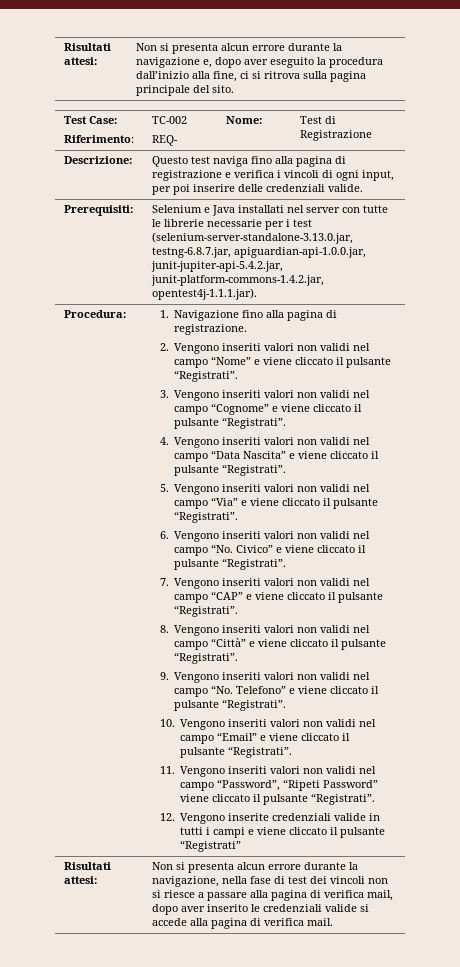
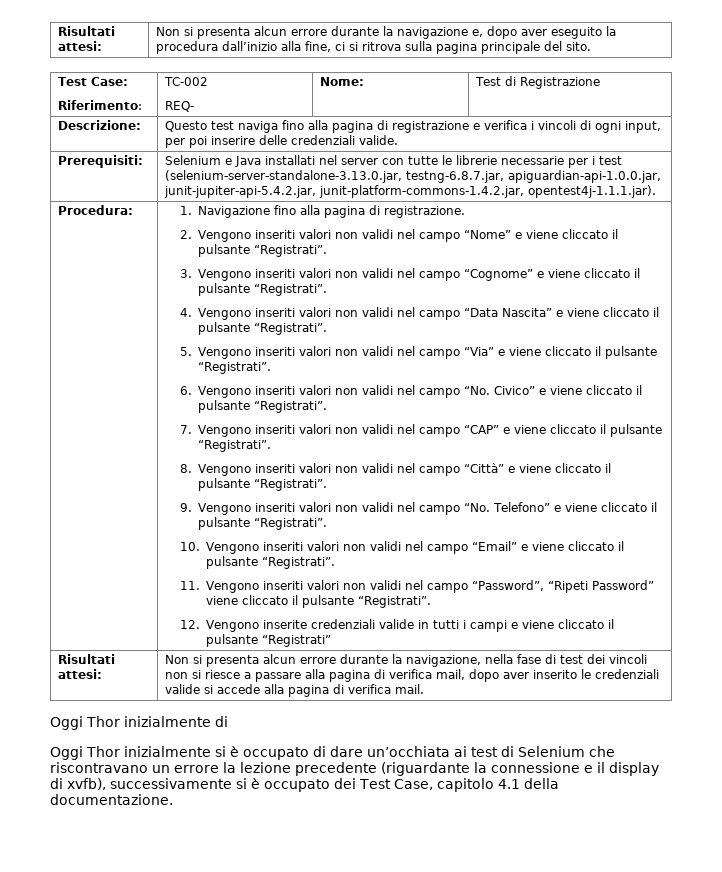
(333, 922) none -> [50,716,228,730] [50,746,615,760] [50,762,659,776] [50,778,559,792] [50,794,173,805] // Oggi Thor inizialmente di // Oggi Thor inizialmente si è occupato di dare un’occhiata ai test di Selenium che riscontravano un errore la lezione precedente (riguardante la connessione e il display di xvfb), successivamente si è occupato dei Test Case, capitolo 4.1 della documentazione.

